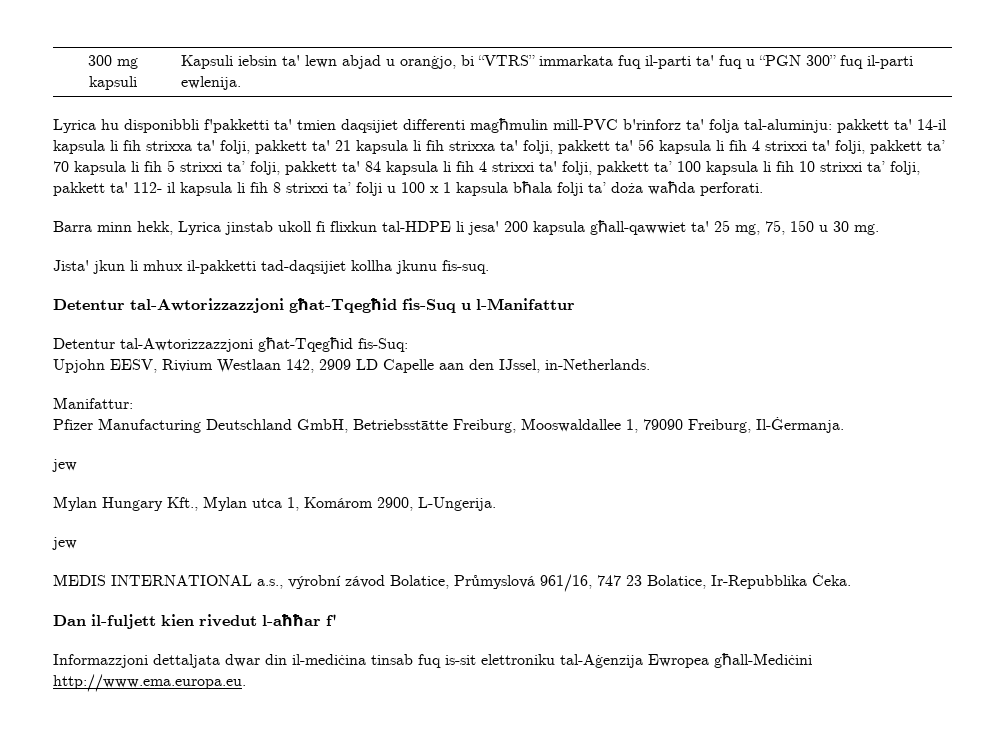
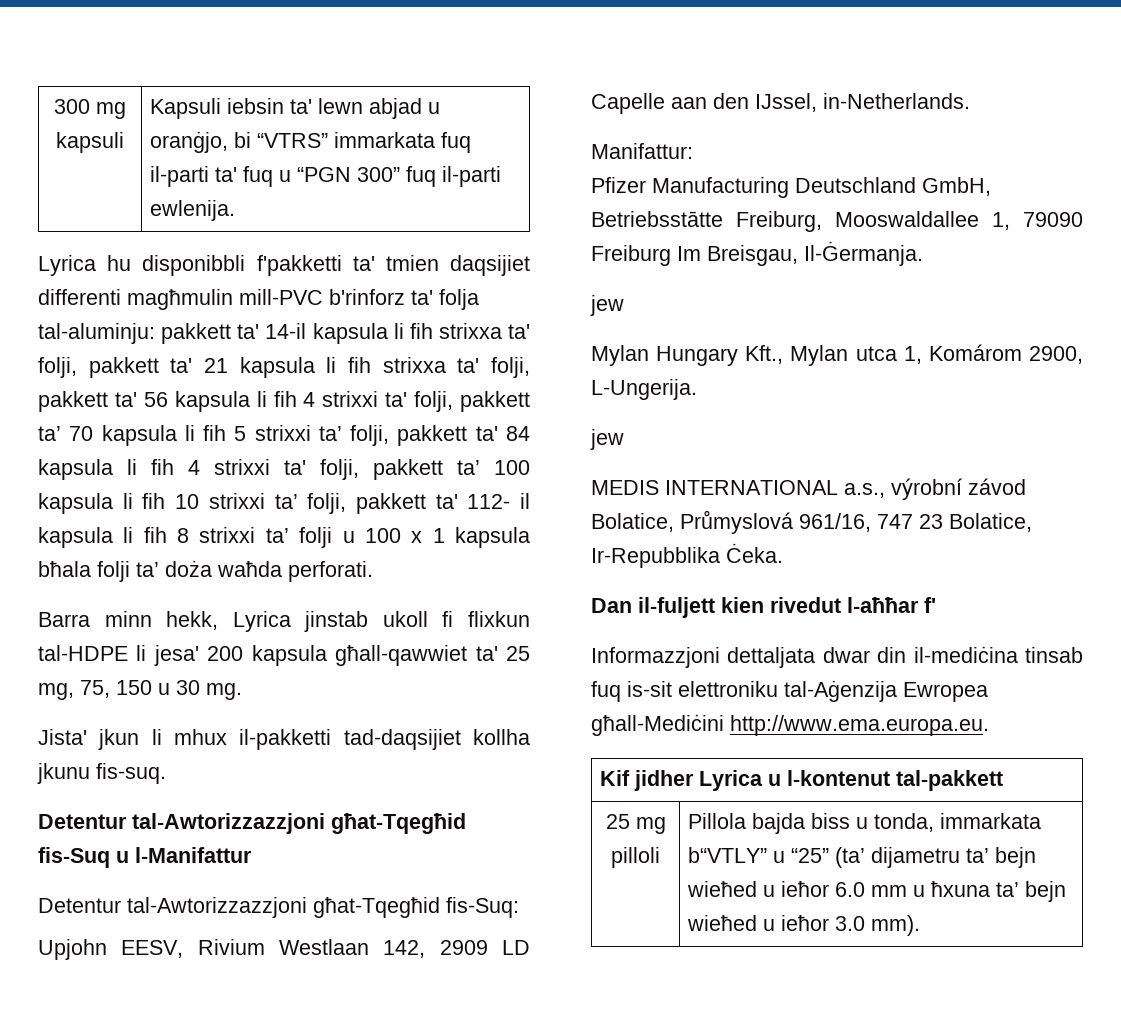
[688,419,751,433] Freiburg, -> [591,245,798,266] Freiburg Im Breisgau,
(246, 683) none -> [599,770,1003,791] [605,814,666,834] [611,847,660,868] [687,813,1041,834] [687,847,1036,868] [686,881,1066,902] [686,915,920,936] // Kif jidher Lyrica u l-kontenut tal-pakkett // 25 mg pilloli | Pillola bajda biss u tonda, immarkata b“VTLY” u “25” (ta’ dijametru ta’ bejn wieħed u ieħor 6.0 mm u ħxuna ta’ bejn wieħed u ieħor 3.0 mm).

